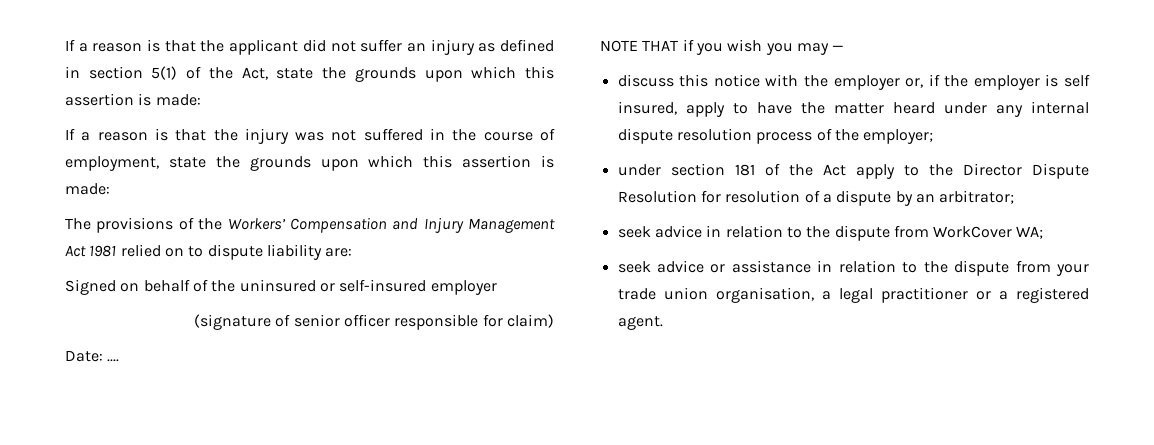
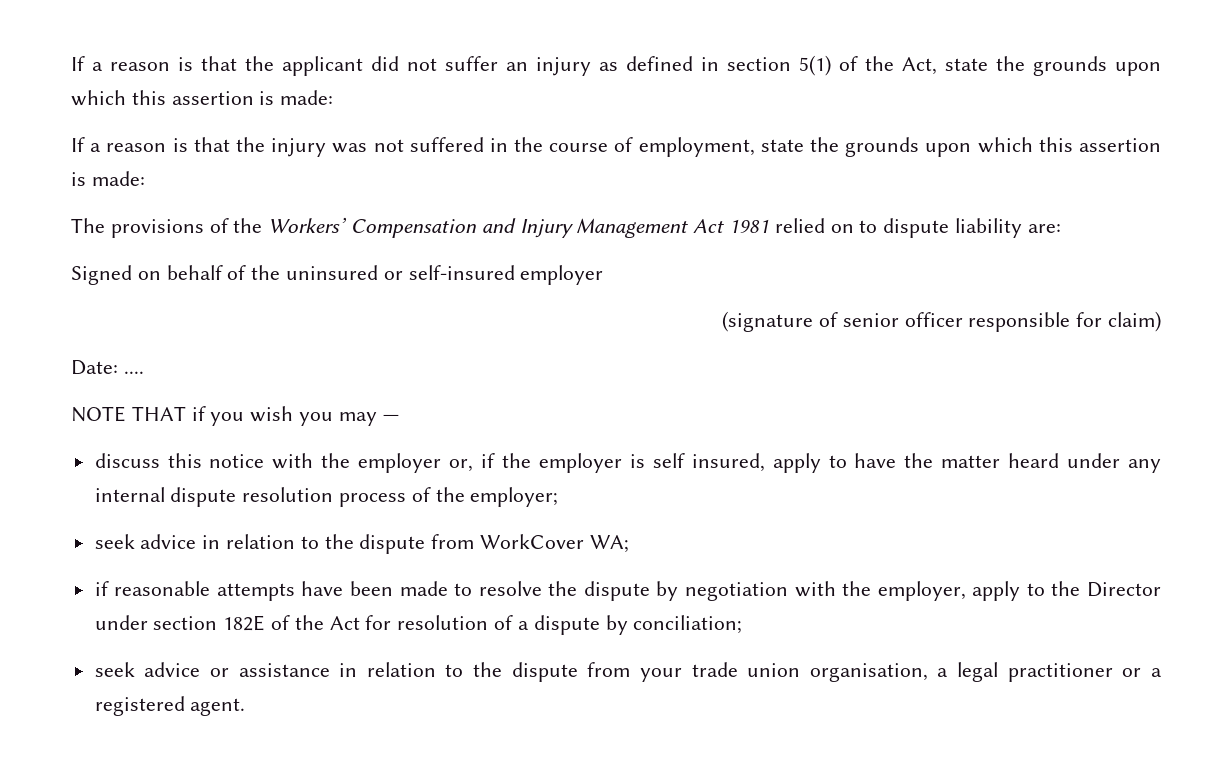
[617,163,1089,179] [617,190,1015,206] // under section 181 of the Act apply to the Director Dispute Resolution for resolution of a dispute by an arbitrator; -> (559, 497) none
(1044, 232) none -> [94,581,1162,601] [94,615,743,635] // if reasonable attempts have been made to resolve the dispute by negotiation with the employer, apply to the Director under section 182E of the Act for resolution of a dispute by conciliation;

